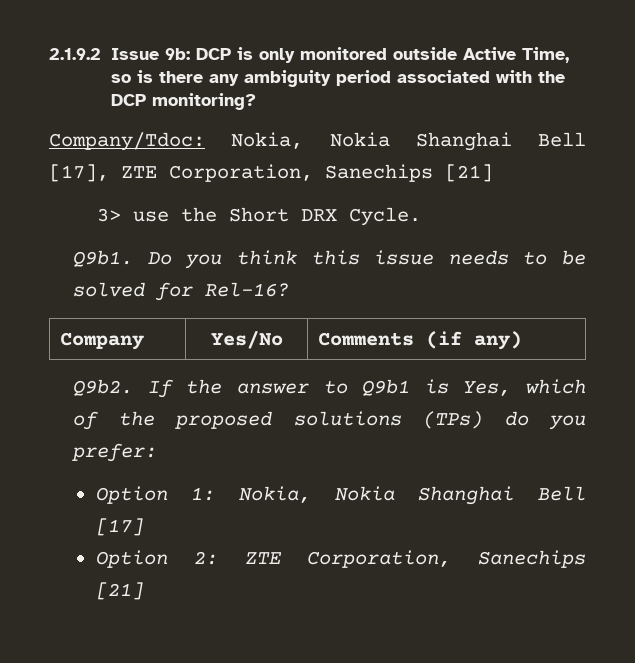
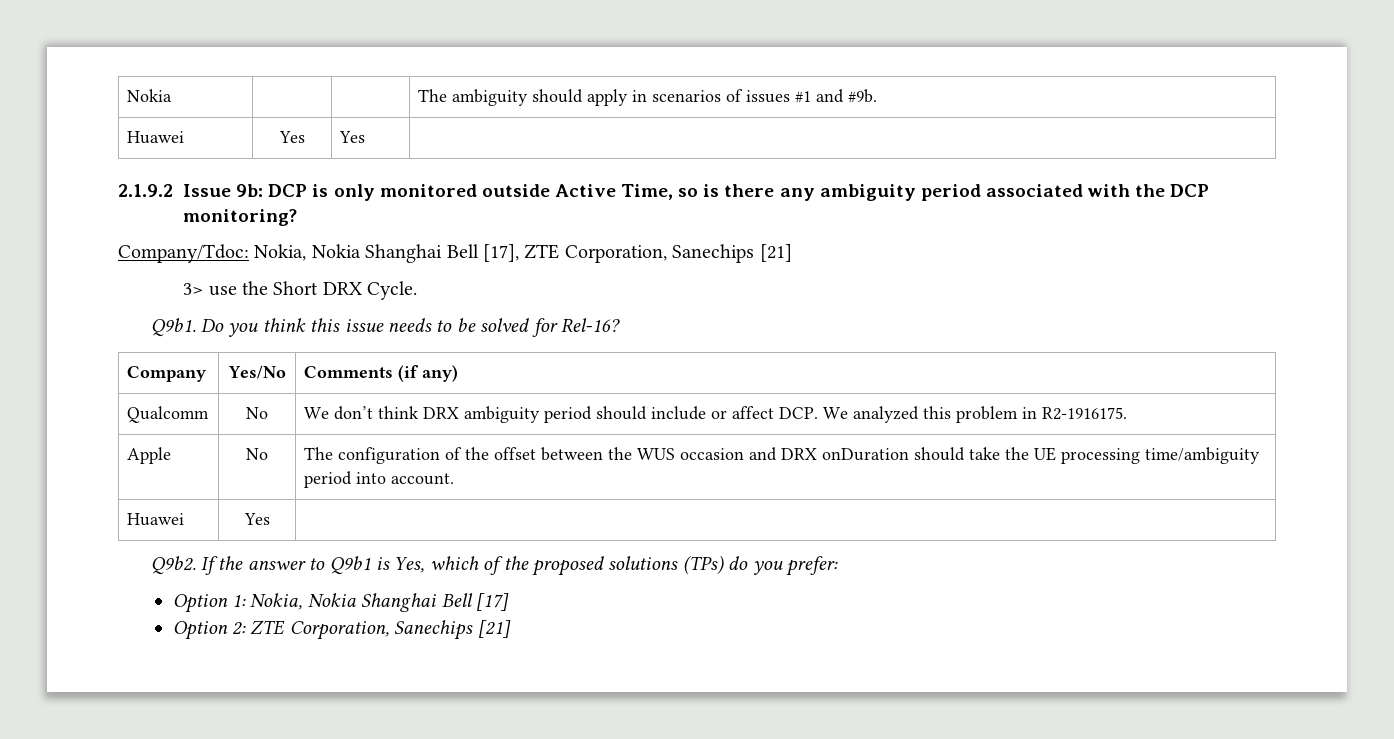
(49, 54) none -> [127,89,173,102] [418,89,878,106] [127,131,185,144] [278,131,305,143] [339,131,366,143] Nokia | | | The ambiguity should apply in scenarios of issues #1 and #9b. // Huawei | Yes | Yes | //
(523, 340) none -> [127,406,210,423] [246,407,268,419] [304,406,1128,423] [127,447,172,464] [246,448,268,460] [304,447,1261,464] [304,471,455,488] [127,513,185,526] [243,513,270,525] // Qualcomm | No | We don’t think DRX ambiguity period should include or affect DCP. We analyzed this problem in R2-1916175. // Apple | No | The configuration of the offset between the WUS occasion and DRX onDuration should take the UE processing time/ambiguity period into account. // Huawei | Yes |

